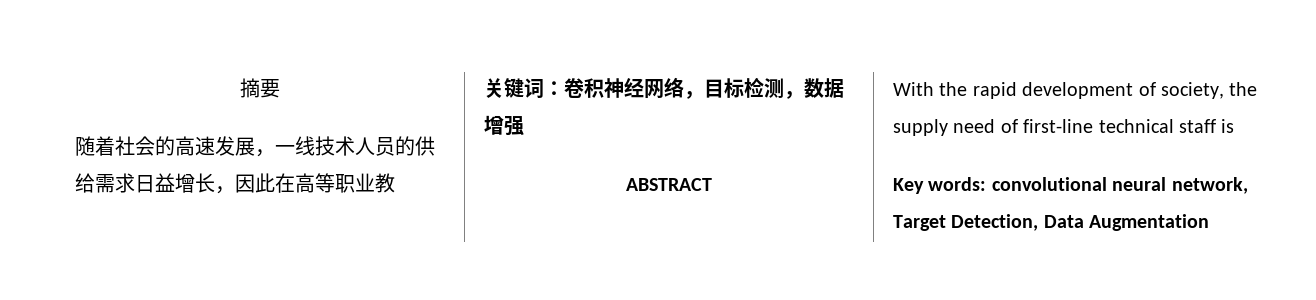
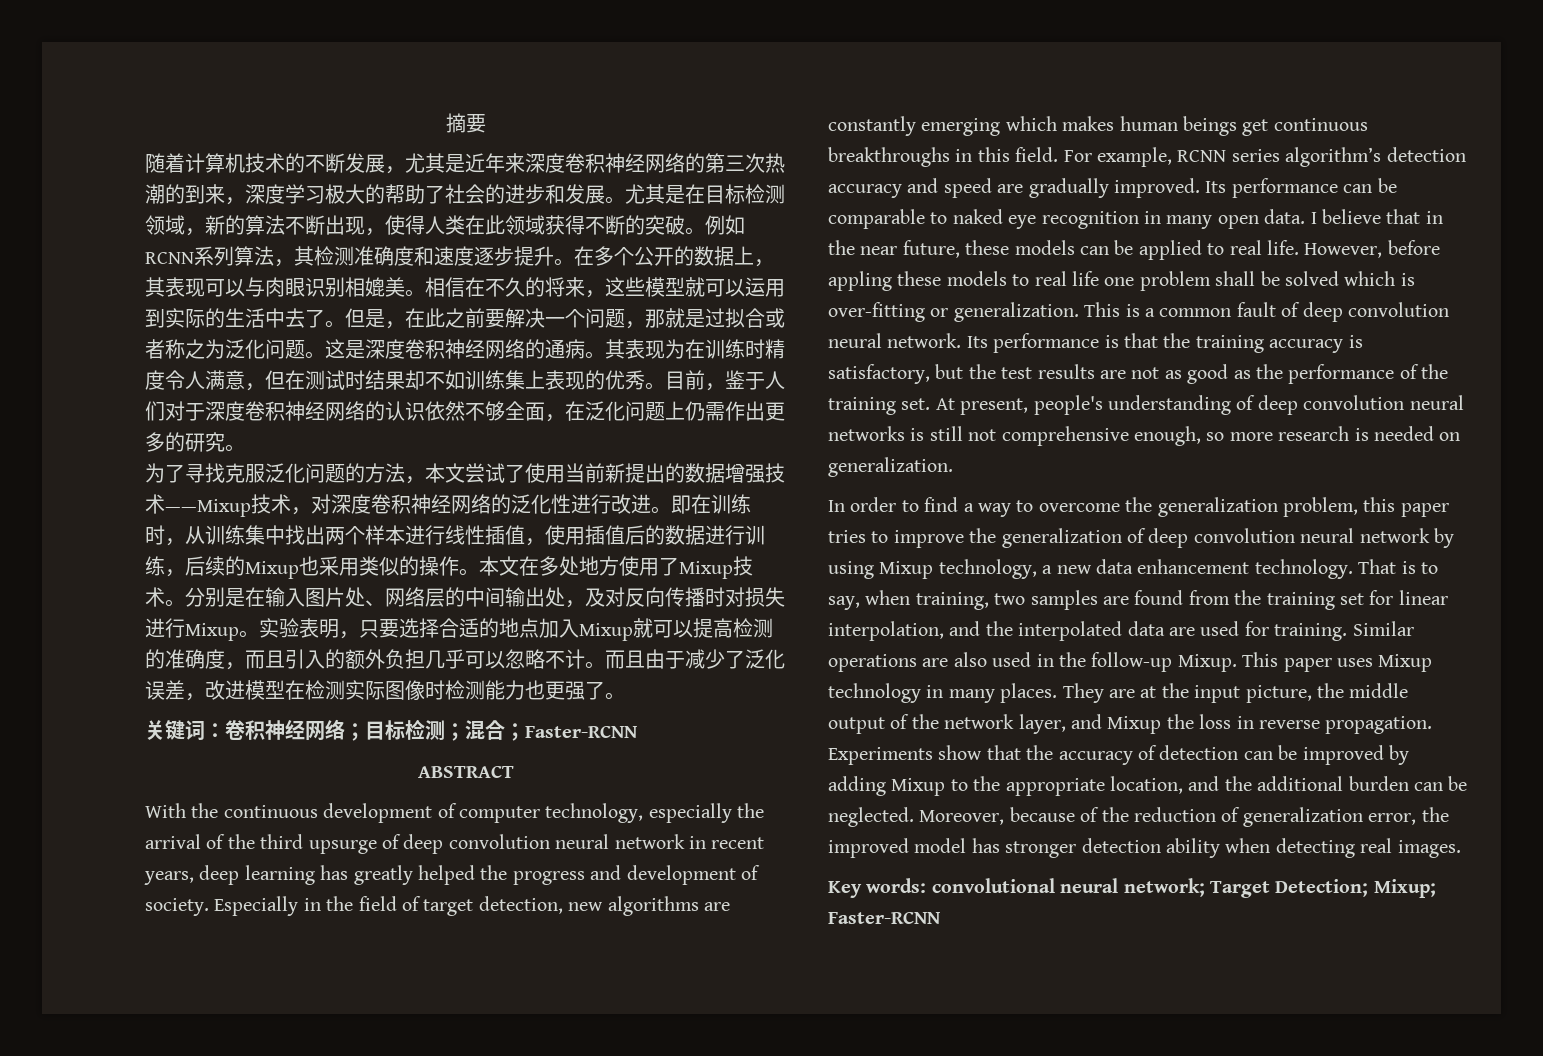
[115,136,435,157] [75,173,395,194] 社会的高速发展，一线技术人员的供给需求日益增长，因此在高等职业教 -> [185,153,785,174] [145,184,785,205] [145,215,745,236] [145,246,774,267] [145,277,785,298] [145,308,785,329] [145,339,785,359] [145,370,785,391] [145,401,785,422] [145,432,245,452] [145,463,785,484] [145,494,751,517] [145,525,765,546] [145,556,753,579] [145,587,785,608] [145,618,773,641] [145,649,785,670] [145,680,625,701] 计算机技术的不断发展，尤其是近年来深度卷积神经网络的第三次热潮的到来，深度学习极大的帮助了社会的进步和发展。尤其是在目标检测领域，新的算法不断出现，使得人类在此领域获得不断的突破。例如RCNN系列算法，其检测准确度和速度逐步提升。在多个公开的数据上，其表现可以与肉眼识别相媲美。相信在不久的将来，这些模型就可以运用到实际的生活中去了。但是，在此之前要解决一个问题，那就是过拟合或者称之为泛化问题。这是深度卷积神经网络的通病。其表现为在训练时精度令人满意，但在测试时结果却不如训练集上表现的优秀。目前，鉴于人们对于深度卷积神经网络的认识依然不够全面，在泛化问题上仍需作出更多的研究。 // 为了寻找克服泛化问题的方法，本文尝试了使用当前新提出的数据增强技术——Mixup技术，对深度卷积神经网络的泛化性进行改进。即在训练时，从训练集中找出两个样本进行线性插值，使用插值后的数据进行训练，后续的Mixup也采用类似的操作。本文在多处地方使用了Mixup技术。分别是在输入图片处、网络层的中间输出处，及对反向传播时对损失进行Mixup。实验表明，只要选择合适的地点加入Mixup就可以提高检测的准确度，而且引入的额外负担几乎可以忽略不计。而且由于减少了泛化误差，改进模型在检测实际图像时检测能力也更强了。
[684,77,844,99] [484,115,524,136] ，目标检测，数据增强 -> [345,719,637,741] ；目标检测；混合；Faster-RCNN
[972,82,1258,99] [893,119,1235,136] rapid development of society, the supply need of first-line technical staff is -> [223,803,765,823] [145,834,765,854] [144,865,760,885] [145,896,730,916] [828,116,1368,136] [828,147,1466,167] [828,178,1397,198] [828,209,1443,229] [828,240,1440,260] [828,271,1415,291] [828,302,1449,322] [828,333,1363,353] [828,364,1449,384] [828,395,1464,415] [828,426,1461,446] [828,457,953,477] [828,497,1449,517] [828,528,1454,548] [828,559,1438,579] [828,590,1448,610] [828,621,1414,641] [828,652,1433,672] [828,683,1409,703] [828,714,1433,734] [828,745,1409,765] [828,776,1468,796] [828,807,1449,827] [828,838,1461,858] continuous development of computer technology, especially the arrival of the third upsurge of deep convolution neural network in recent years, deep learning has greatly helped the progress and development of society. Especially in the field of target detection, new algorithms are constantly emerging which makes human beings get continuous breakthroughs in this field. For example, RCNN series algorithm’s detection accuracy and speed are gradually improved. Its performance can be comparable to naked eye recognition in many open data. I believe that in the near future, these models can be applied to real life. However, before appling these models to real life one problem shall be solved which is over-fitting or generalization. This is a common fault of deep convolution neural network. Its performance is that the training accuracy is satisfactory, but the test results are not as good as the performance of the training set. At present, people's understanding of deep convolution neural networks is still not comprehensive enough, so more research is needed on generalization. // In order to find a way to overcome the generalization problem, this paper tries to improve the generalization of deep convolution neural network by using Mixup technology, a new data enhancement technology. That is to say, when training, two samples are found from the training set for linear interpolation, and the interpolated data are used for training. Similar operations are also used in the follow-up Mixup. This paper uses Mixup technology in many places. They are at the input picture, the middle output of the network layer, and Mixup the loss in reverse propagation. Experiments show that the accuracy of detection can be improved by adding Mixup to the appropriate location, and the additional burden can be neglected. Moreover, because of the reduction of generalization error, the improved model has stronger detection ability when detecting real images.
[1171,177,1248,194] [893,214,1210,231] network, Target Detection, Data Augmentation -> [1123,878,1436,898] [828,911,940,924] network; Target Detection; Mixup; Faster-RCNN

